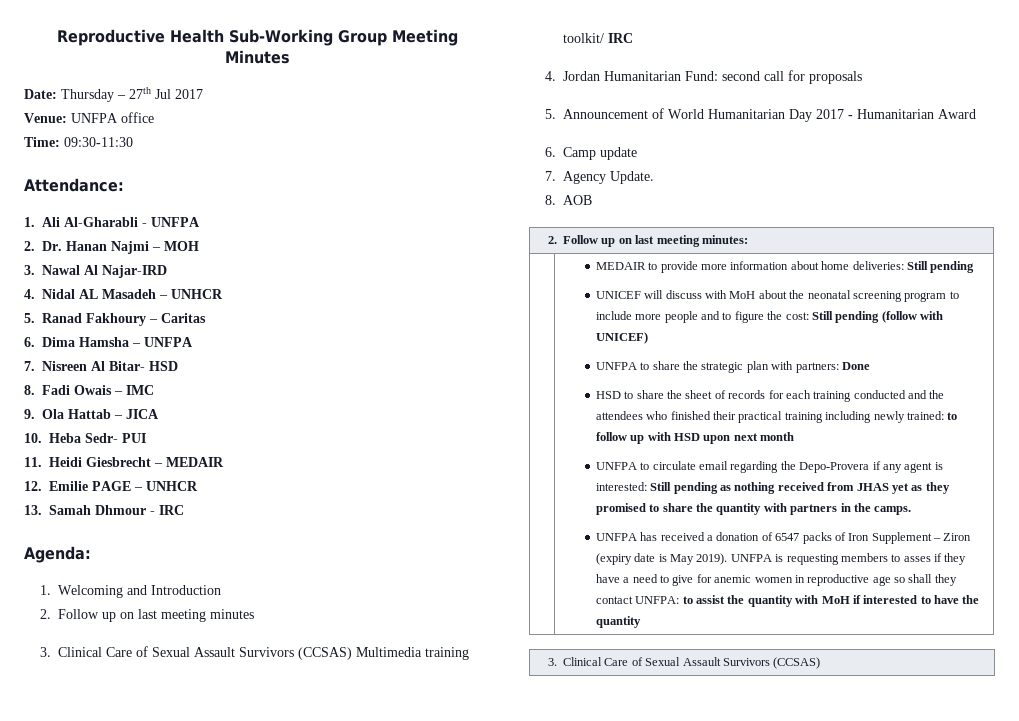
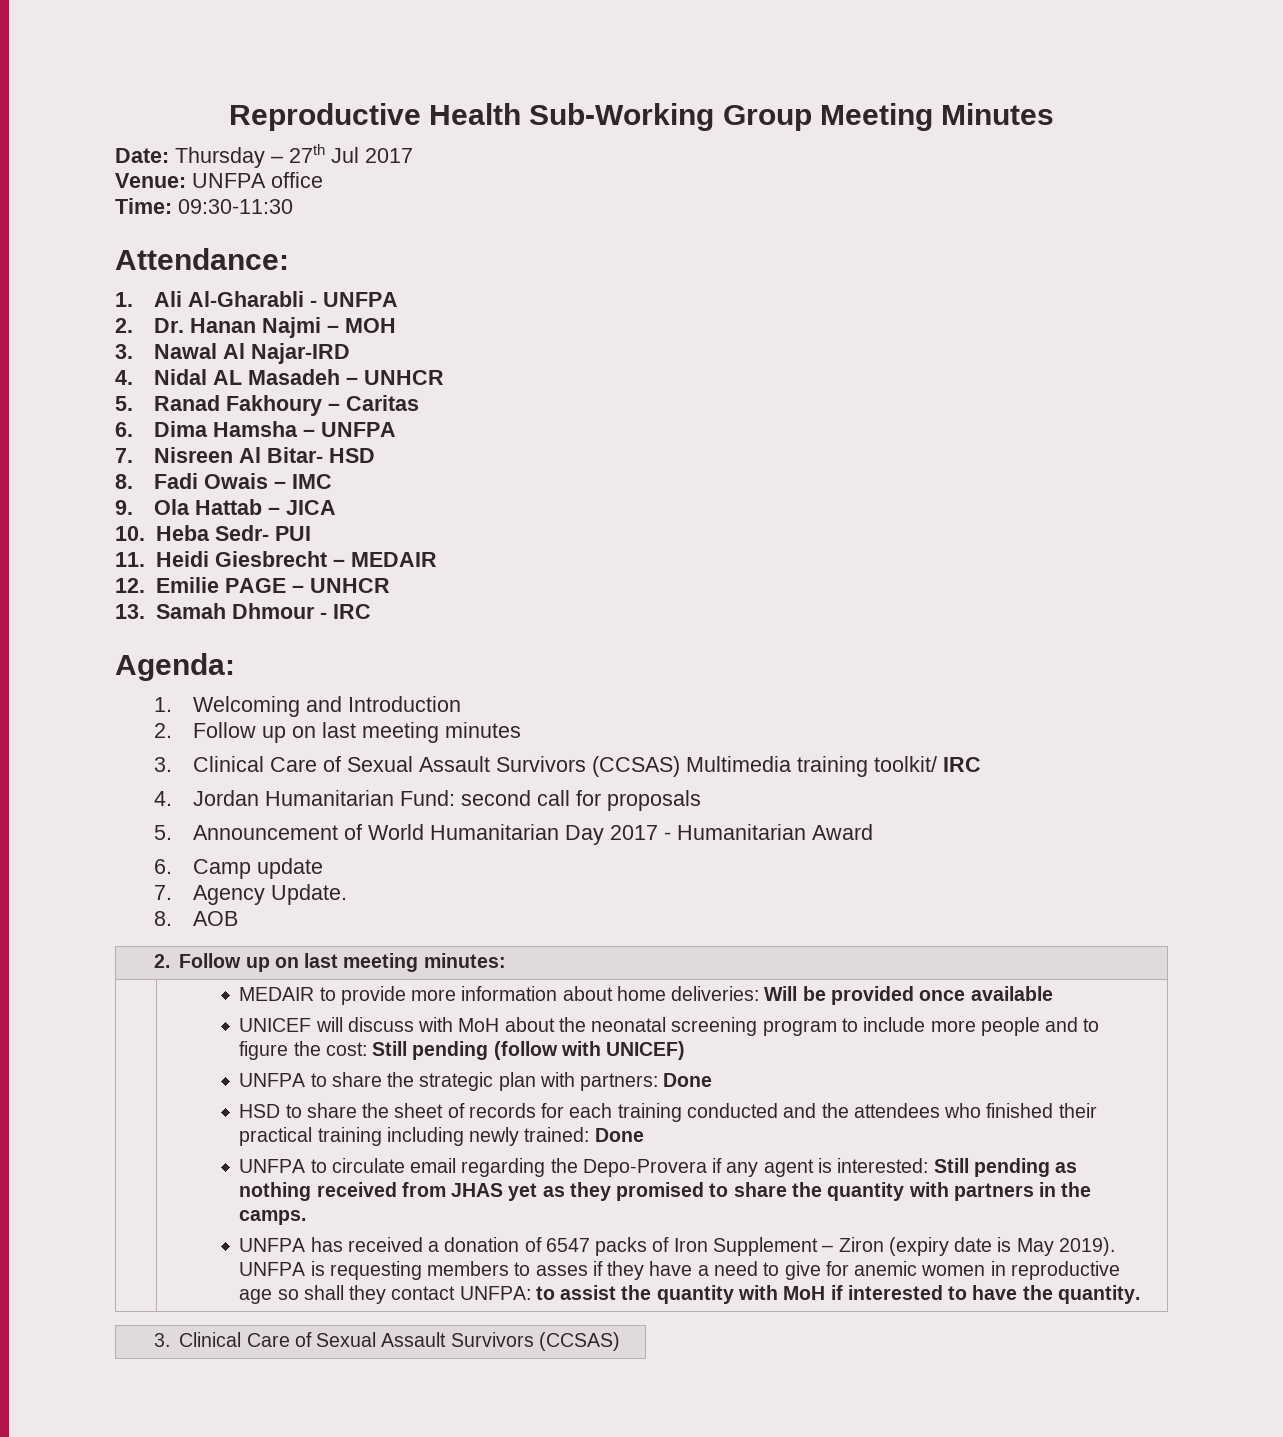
[906,261,975,273] Still pending -> [764,986,1053,1005] Will be provided once available
[947,412,958,420] [595,432,795,444] to follow up with HSD upon next month -> [594,1128,644,1142] Done
[595,616,641,628] quantity -> [1057,1285,1140,1304] quantity.

